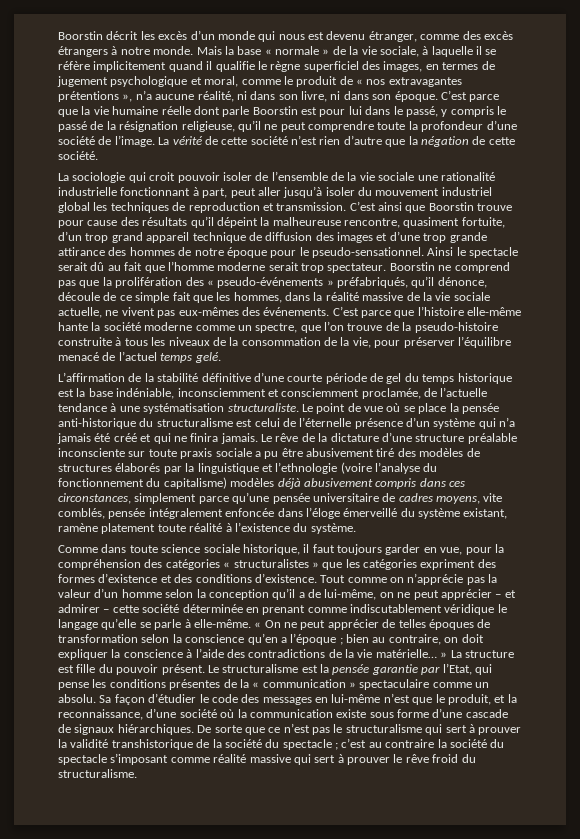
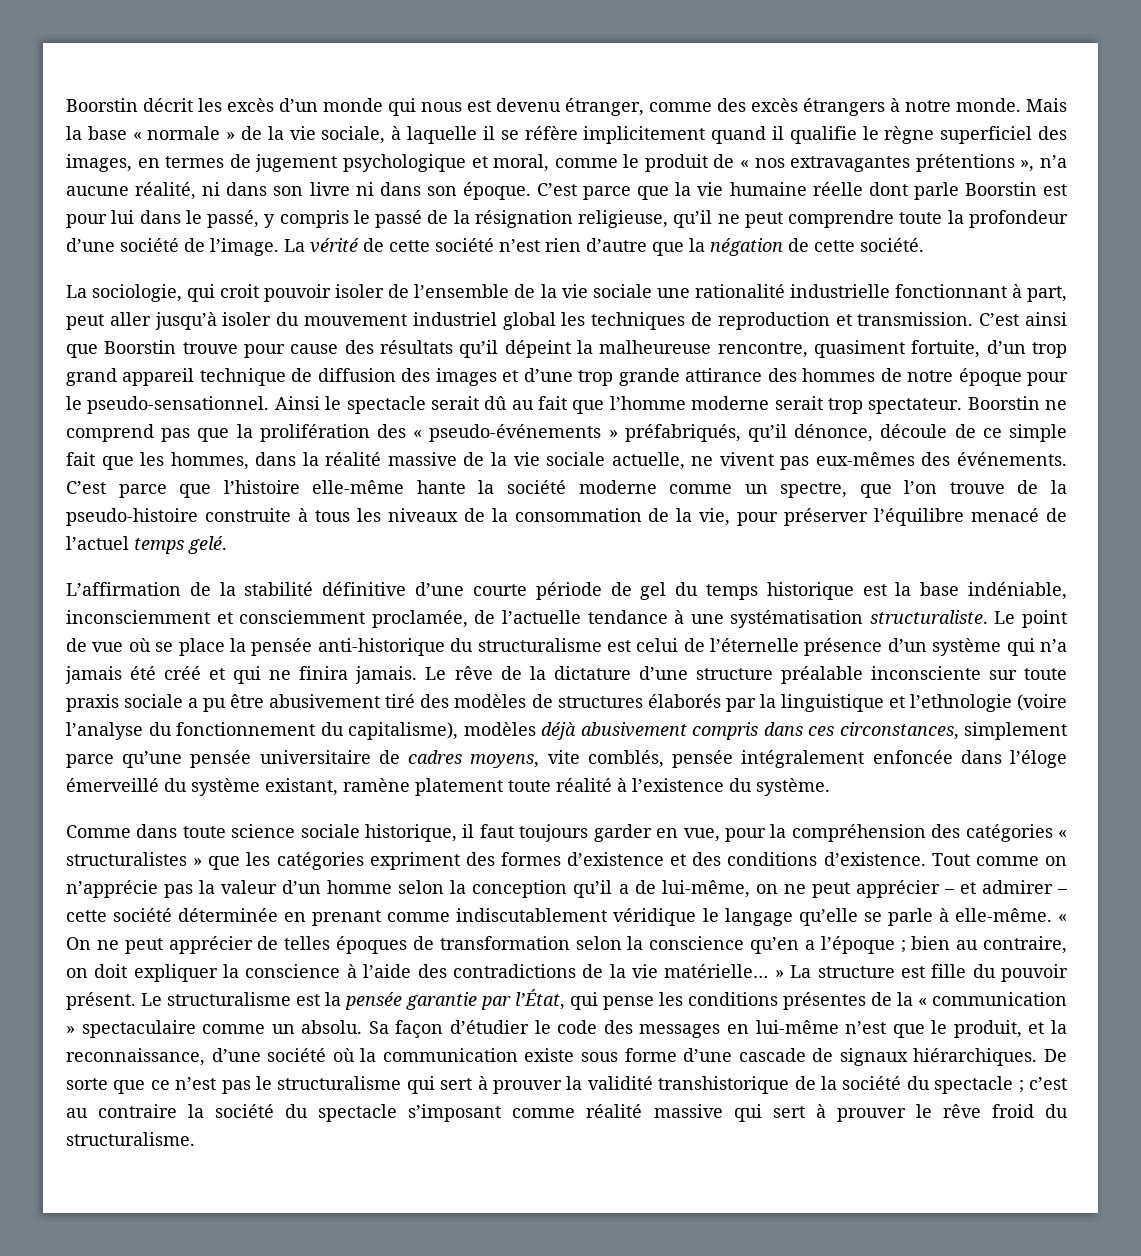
[301,91,327,102] livre, -> [309,182,350,196] livre
[72,172,126,183] sociologie -> [92,284,183,302] sociologie,
[163,477,227,489] capitalisme) -> [348,722,458,740] capitalisme),
[442,663,472,675] l’Etat, -> [515,989,565,1010] l’État,

